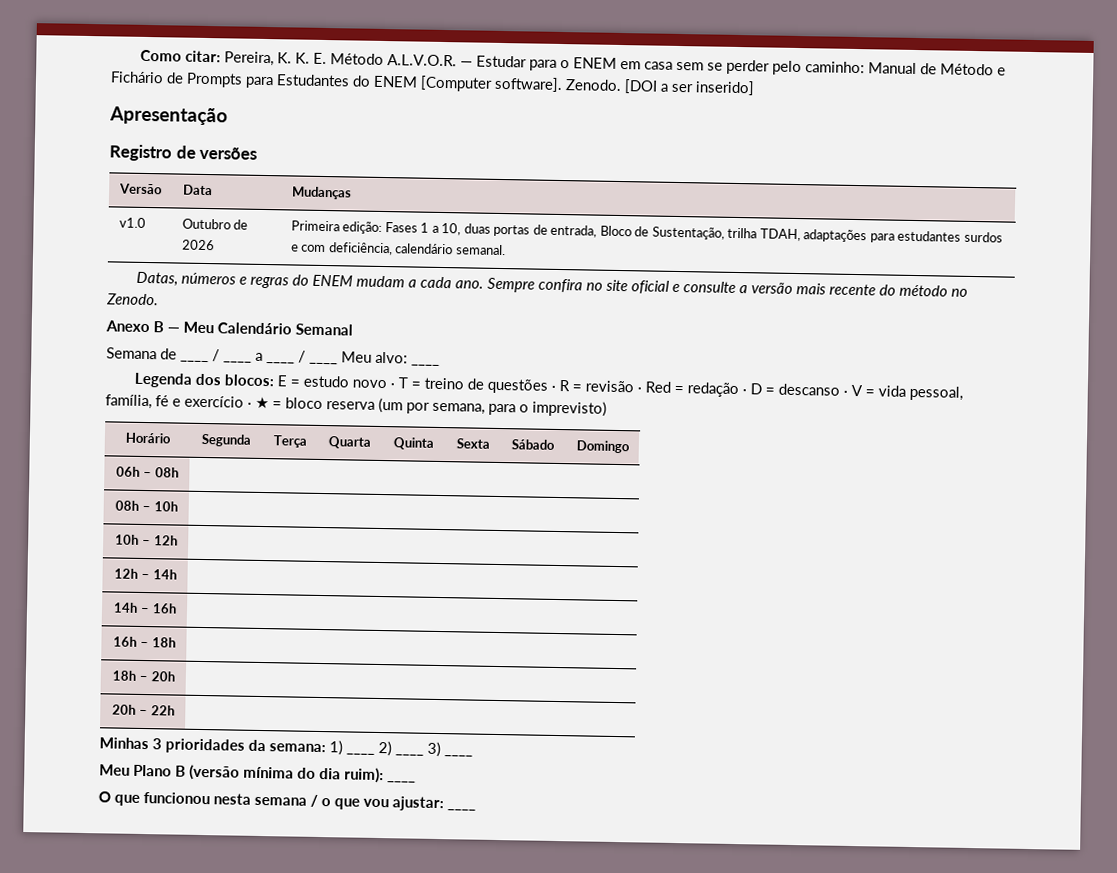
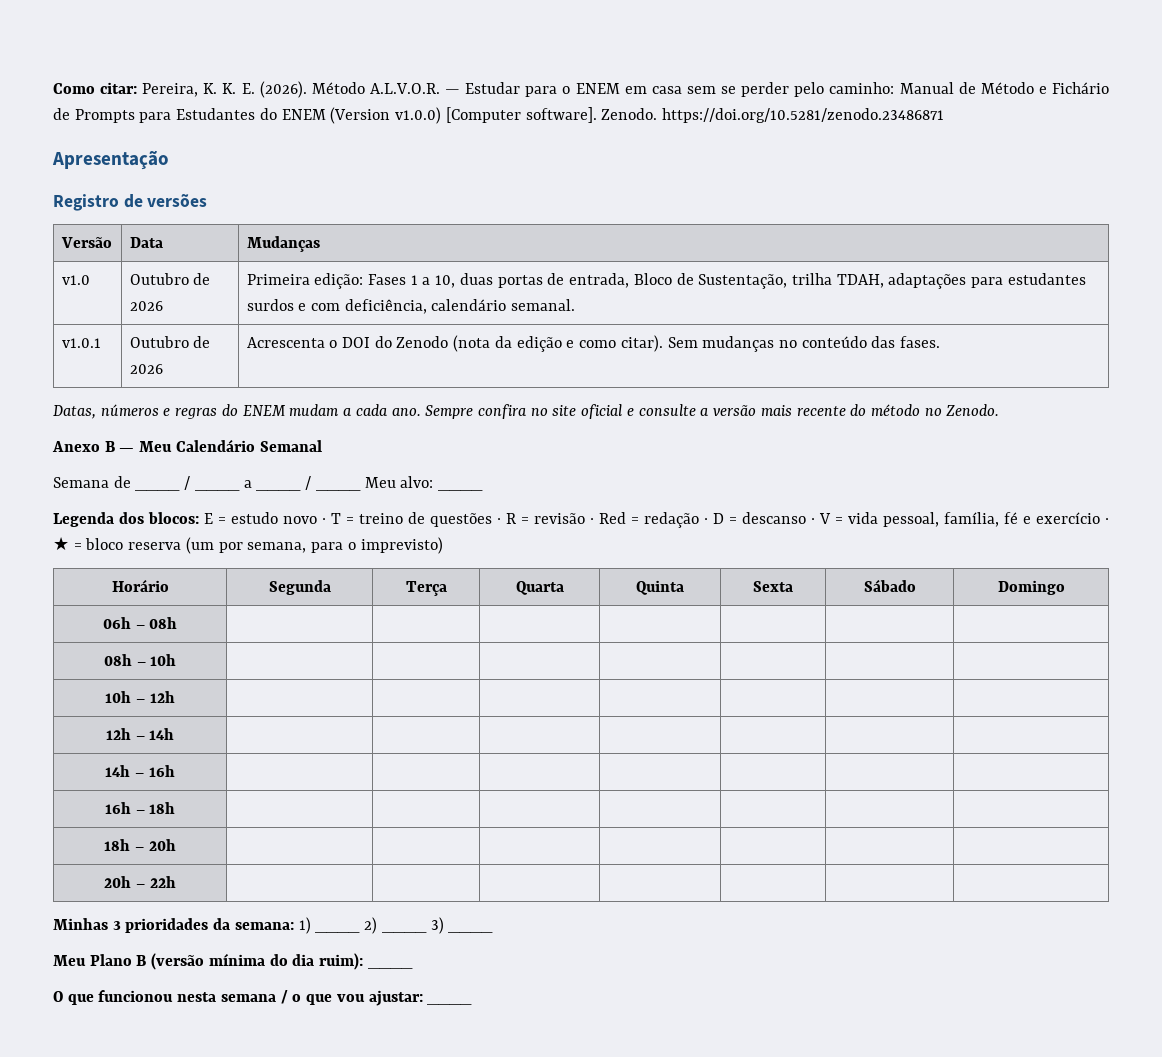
(328, 58) none -> [259,81,307,98] (2026).
(418, 81) none -> [330,107,442,124] (Version v1.0.0)
[624,79,755,96] [DOI a ser inserido] -> [661,108,944,123] https://doi.org/10.5281/zenodo.23486871
(506, 250) none -> [61,338,101,348] [129,336,211,348] [129,364,163,374] [246,335,941,352] // v1.0.1 | Outubro de 2026 | Acrescenta o DOI do Zenodo (nota da edição e como citar). Sem mudanças no conteúdo das fases.

